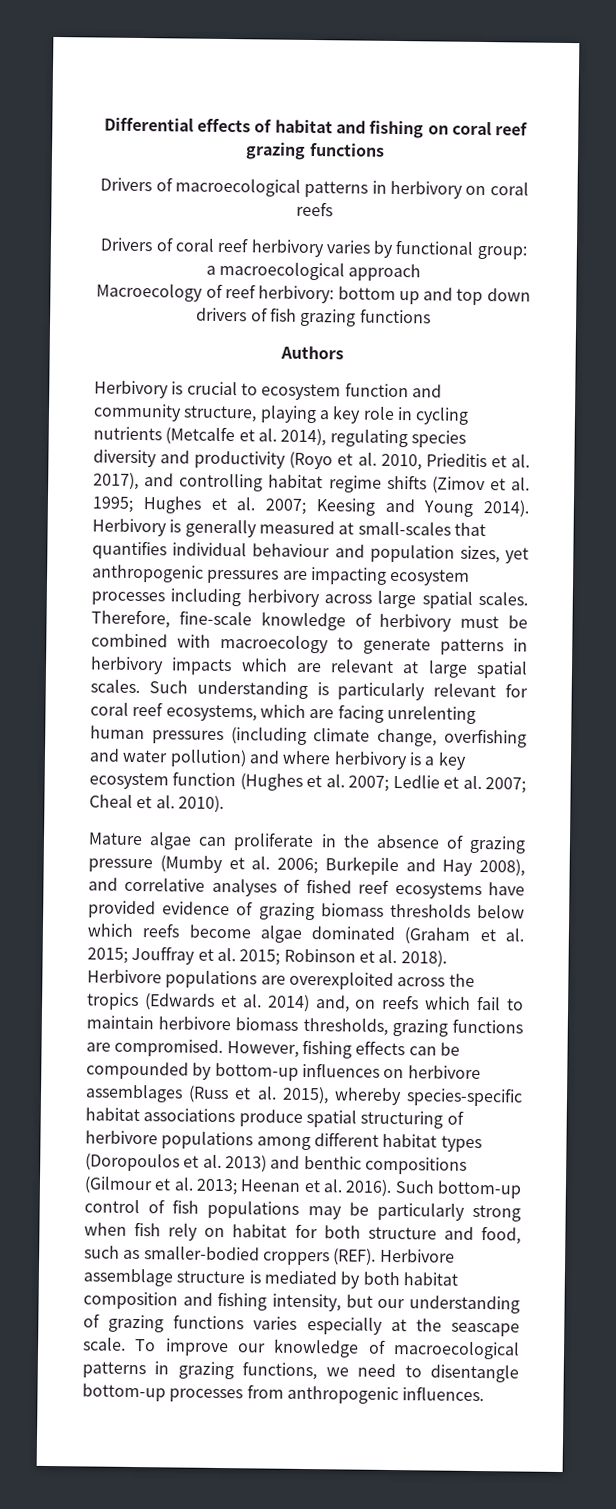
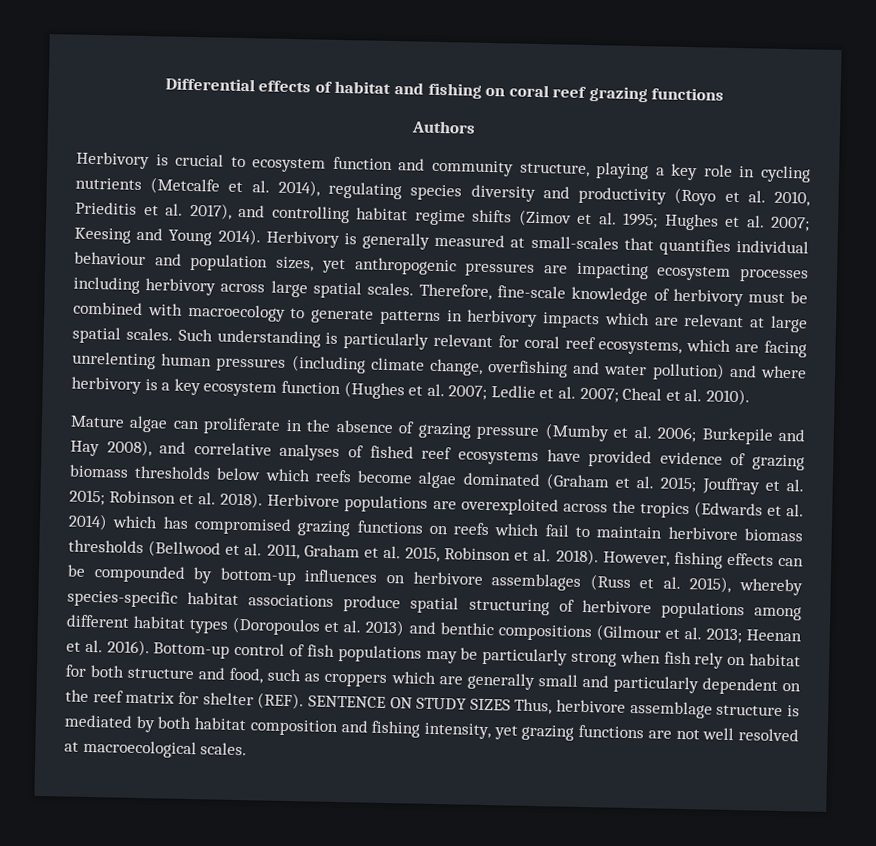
[100,177,529,199] [296,201,333,217] [100,237,527,260] [205,261,422,282] [96,283,531,306] [196,307,431,327] // Drivers of macroecological patterns in herbivory on coral reefs // Drivers of coral reef herbivory varies by functional group: a macroecological approach // Macroecology of reef herbivory: bottom up and top down drivers of fish grazing functions -> (725, 94) none
[314,995,350,1013] and, -> [112,515,423,537] which has compromised grazing functions
[302,1017,523,1037] [86,1038,224,1058] thresholds, grazing functions are compromised. -> [68,539,599,566] thresholds (Bellwood et al. 2011, Graham et al. 2015, Robinson et al. 2018).
[394,1180,522,1199] Such bottom-up -> [153,642,231,659] Bottom-up
[143,1246,455,1266] smaller-bodied croppers (REF). Herbivore -> [324,671,802,695] [65,689,627,715] croppers which are generally small and particularly dependent on the reef matrix for shelter (REF). SENTENCE ON STUDY SIZES Thus, herbivore
[345,1294,521,1314] [83,1313,520,1337] [83,1337,520,1360] [82,1361,519,1383] [82,1383,485,1405] but our understanding of grazing functions varies especially at the seascape scale. To improve our knowledge of macroecological patterns in grazing functions, we need to disentangle bottom-up processes from anthropogenic influences. -> [493,724,799,742] [64,739,248,759] yet grazing functions are not well resolved at macroecological scales.

